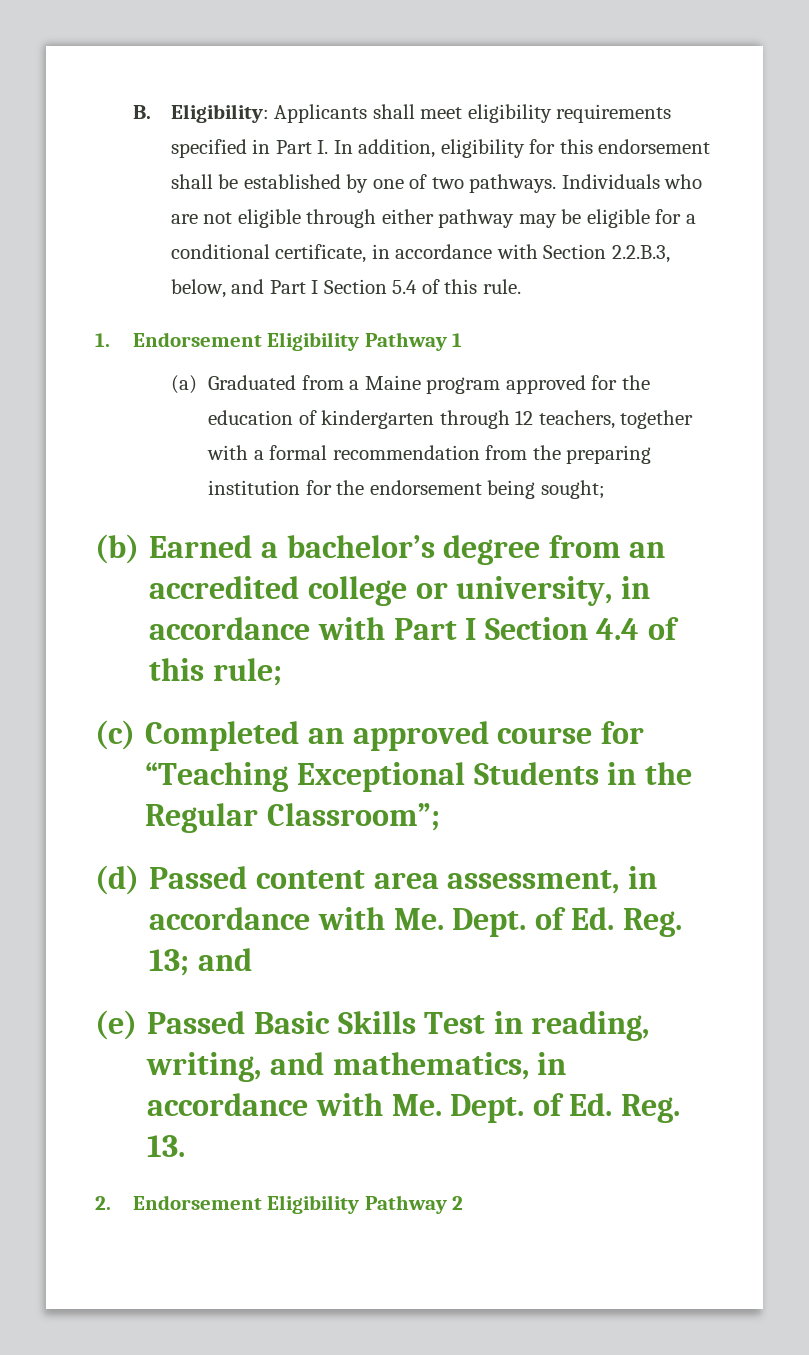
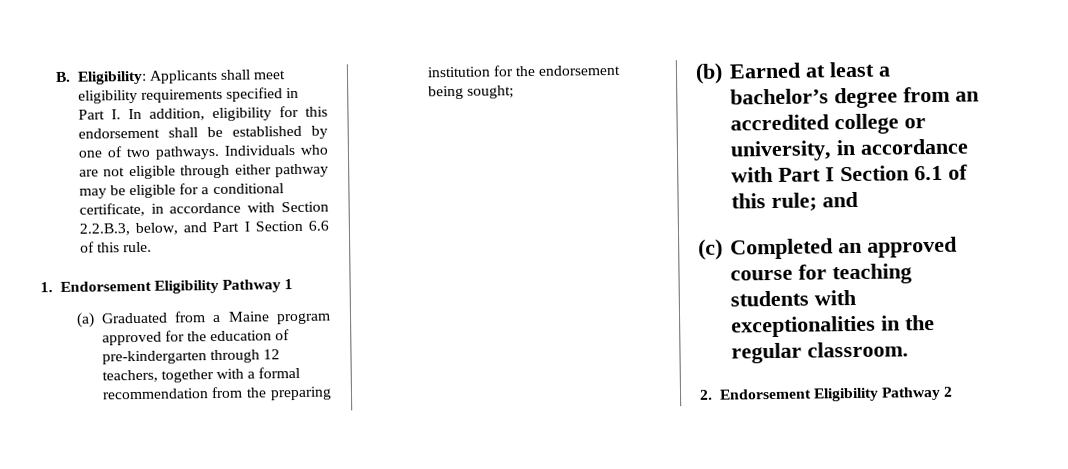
[392,280,418,294] 5.4 -> [308,220,329,231] 6.6
[321,410,435,429] kindergarten -> [101,350,207,365] pre-kindergarten
(253, 546) none -> [804,61,875,78] at least
[596,618,640,640] 4.4 -> [913,165,943,181] 6.1
(282, 672) none -> [821,191,858,208] and
[145,762,692,792] [145,803,440,833] [95,865,657,895] [149,907,683,937] [149,948,252,976] [95,1010,650,1041] [146,1052,567,1082] [147,1093,681,1123] [147,1135,186,1157] “Teaching Exceptional Students in the Regular Classroom”; // (d) Passed content area assessment, in accordance with Me. Dept. of Ed. Reg. 13; and // (e) Passed Basic Skills Test in reading, writing, and mathematics, in accordance with Me. Dept. of Ed. Reg. 13. -> [831,263,912,285] [729,289,856,307] [730,314,935,338] [730,341,909,364] teaching students with exceptionalities in the regular classroom.

